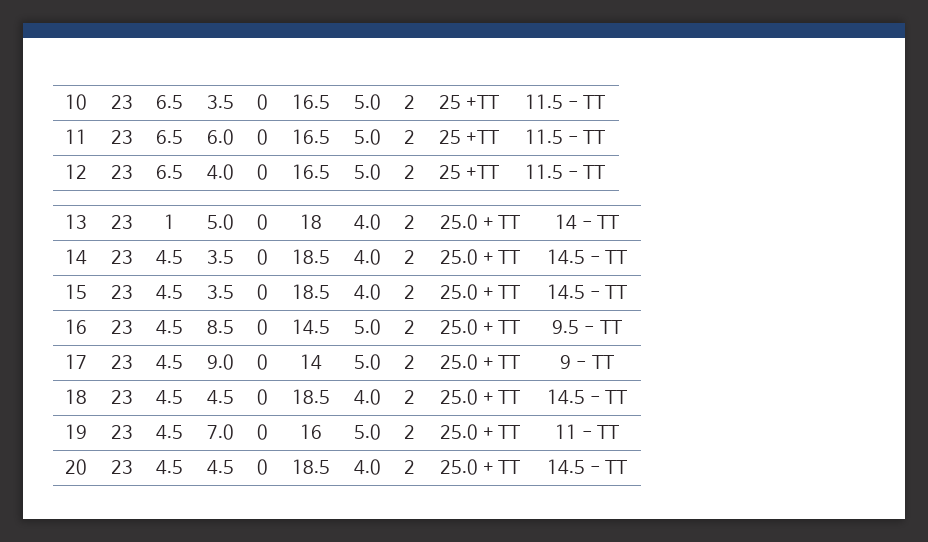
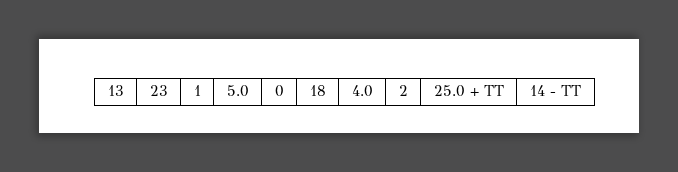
[65,94,87,110] [110,95,133,109] [156,95,183,109] [206,95,234,109] [257,94,268,110] [291,94,330,109] [353,94,381,110] [404,95,415,109] [439,95,499,109] [524,94,606,109] [65,129,87,144] [110,130,133,144] [156,130,183,144] [206,129,234,145] [257,129,268,145] [291,129,330,144] [353,129,381,145] [404,130,415,144] [439,130,499,144] [524,129,606,144] [65,164,87,179] [110,165,133,179] [156,165,183,179] [206,164,234,180] [257,164,268,180] [291,164,330,179] [353,164,381,180] [404,165,415,179] [439,165,499,179] [524,164,606,179] 10 | 23 | 6.5 | 3.5 | 0 | 16.5 | 5.0 | 2 | 25 +TT | 11.5 - TT // 11 | 23 | 6.5 | 6.0 | 0 | 16.5 | 5.0 | 2 | 25 +TT | 11.5 - TT // 12 | 23 | 6.5 | 4.0 | 0 | 16.5 | 5.0 | 2 | 25 +TT | 11.5 - TT // -> (107, 90) none
[65,249,87,265] [110,250,133,264] [156,250,183,265] [206,250,234,264] [257,249,268,265] [291,249,330,264] [353,249,381,265] [404,250,415,264] [439,249,521,265] [546,249,628,265] [65,284,87,299] [110,285,133,299] [156,285,183,300] [206,285,234,299] [257,284,268,300] [291,284,330,299] [353,284,381,300] [404,285,415,299] [439,284,521,300] [546,284,628,300] [65,319,87,334] [110,320,133,334] [156,320,183,335] [206,320,234,334] [257,319,268,335] [291,319,330,335] [353,319,381,335] [404,320,415,334] [439,319,521,335] [552,320,622,334] [65,354,87,369] [110,355,133,369] [156,355,183,370] [206,354,234,370] [257,354,268,370] [299,354,322,370] [353,354,381,370] [404,355,415,369] [439,354,521,370] [560,355,614,369] [65,389,87,404] [110,390,133,404] [156,390,183,405] [206,390,234,405] [257,389,268,405] [291,389,330,404] [353,389,381,405] [404,390,415,404] [439,389,521,405] [546,389,628,405] [65,424,87,439] [110,425,133,439] [156,425,183,440] [206,424,234,440] [257,424,268,440] [299,424,322,439] [353,424,381,440] [404,425,415,439] [439,424,521,440] [554,424,620,439] [65,459,87,475] [110,460,133,474] [156,460,183,475] [206,460,234,475] [257,459,268,475] [291,459,330,474] [353,459,381,475] [404,460,415,474] [439,459,521,475] [546,459,628,475] // 14 | 23 | 4.5 | 3.5 | 0 | 18.5 | 4.0 | 2 | 25.0 + TT | 14.5 - TT // 15 | 23 | 4.5 | 3.5 | 0 | 18.5 | 4.0 | 2 | 25.0 + TT | 14.5 - TT // 16 | 23 | 4.5 | 8.5 | 0 | 14.5 | 5.0 | 2 | 25.0 + TT | 9.5 - TT // 17 | 23 | 4.5 | 9.0 | 0 | 14 | 5.0 | 2 | 25.0 + TT | 9 - TT // 18 | 23 | 4.5 | 4.5 | 0 | 18.5 | 4.0 | 2 | 25.0 + TT | 14.5 - TT // 19 | 23 | 4.5 | 7.0 | 0 | 16 | 5.0 | 2 | 25.0 + TT | 11 - TT // 20 | 23 | 4.5 | 4.5 | 0 | 18.5 | 4.0 | 2 | 25.0 + TT | 14.5 - TT -> (581, 90) none

